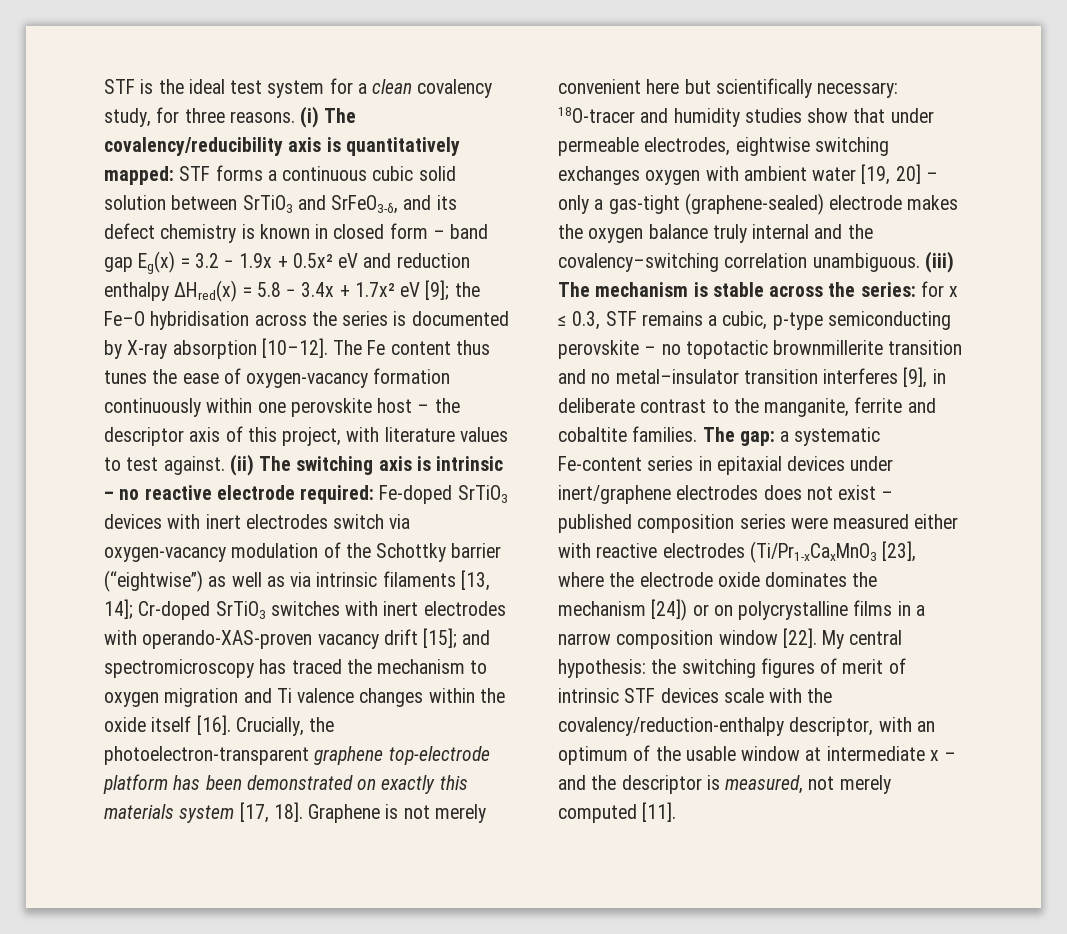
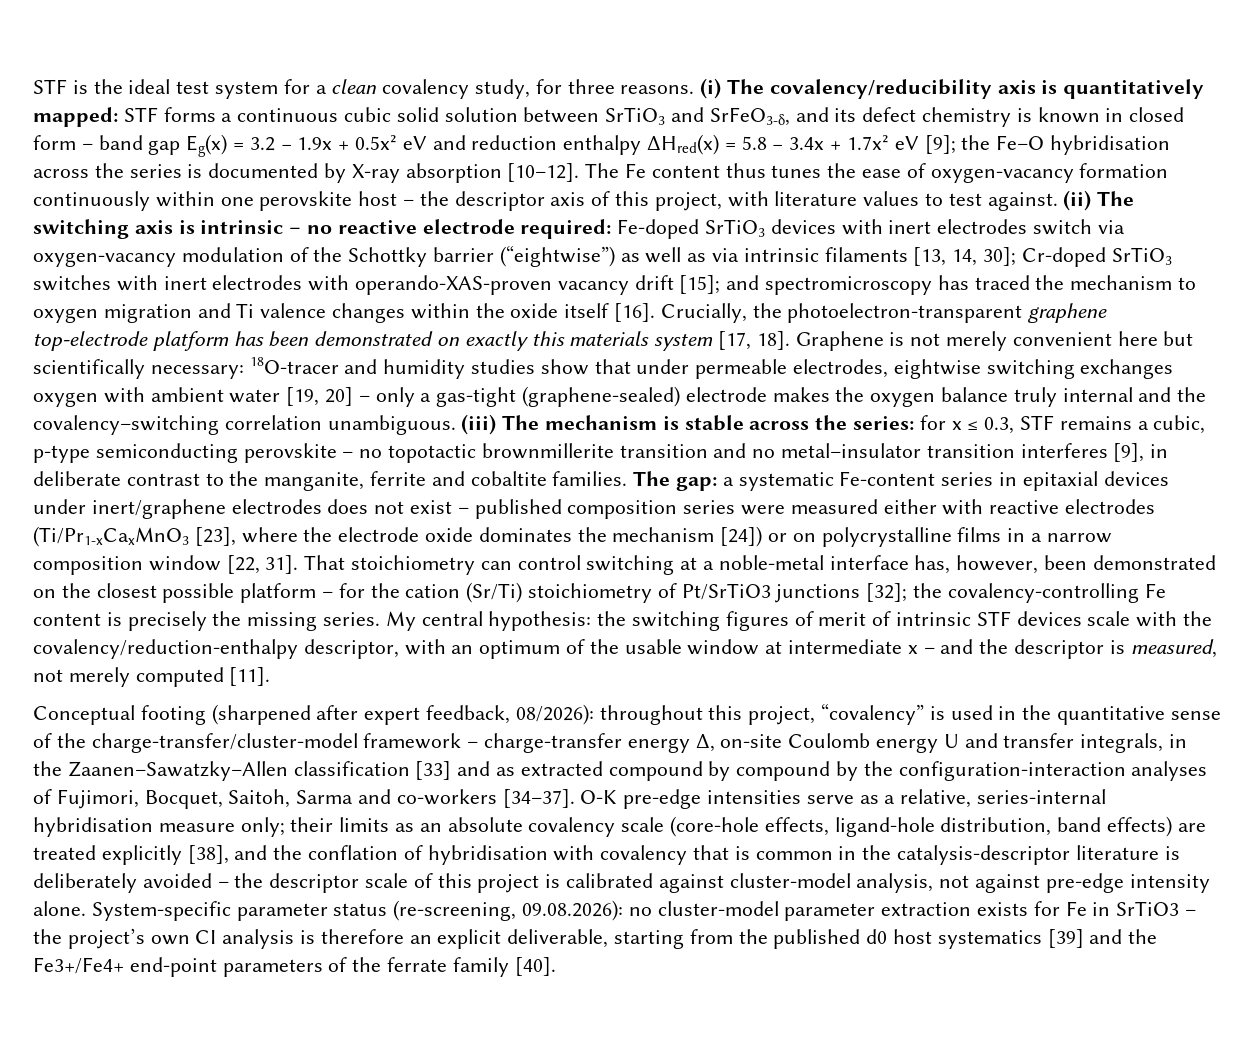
[104,599,133,619] 14]; -> [952,247,1017,266] 14, 30];
[782,628,817,648] [22]. -> [226,555,1216,575] [33,582,1166,603] [33,611,381,631] [22, 31]. That stoichiometry can control switching at a noble-metal interface has, however, been demonstrated on the closest possible platform – for the cation (Sr/Ti) stoichiometry of Pt/SrTiO3 junctions [32]; the covalency-controlling Fe content is precisely the missing series.
(677, 812) none -> [33,703,1221,725] [33,733,1188,753] [33,761,1208,781] [33,789,1107,809] [33,816,1206,837] [33,845,1180,865] [33,873,1210,893] [33,900,1197,921] [33,928,1158,949] [33,957,556,977] // Conceptual footing (sharpened after expert feedback, 08/2026): throughout this project, “covalency” is used in the quantitative sense of the charge-transfer/cluster-model framework – charge-transfer energy Δ, on-site Coulomb energy U and transfer integrals, in the Zaanen–Sawatzky–Allen classification [33] and as extracted compound by compound by the configuration-interaction analyses of Fujimori, Bocquet, Saitoh, Sarma and co-workers [34–37]. O-K pre-edge intensities serve as a relative, series-internal hybridisation measure only; their limits as an absolute covalency scale (core-hole effects, ligand-hole distribution, band effects) are treated explicitly [38], and the conflation of hybridisation with covalency that is common in the catalysis-descriptor literature is deliberately avoided – the descriptor scale of this project is calibrated against cluster-model analysis, not against pre-edge intensity alone. System-specific parameter status (re-screening, 09.08.2026): no cluster-model parameter extraction exists for Fe in SrTiO3 – the project’s own CI analysis is therefore an explicit deliverable, starting from the published d0 host systematics [39] and the Fe3+/Fe4+ end-point parameters of the ferrate family [40].

